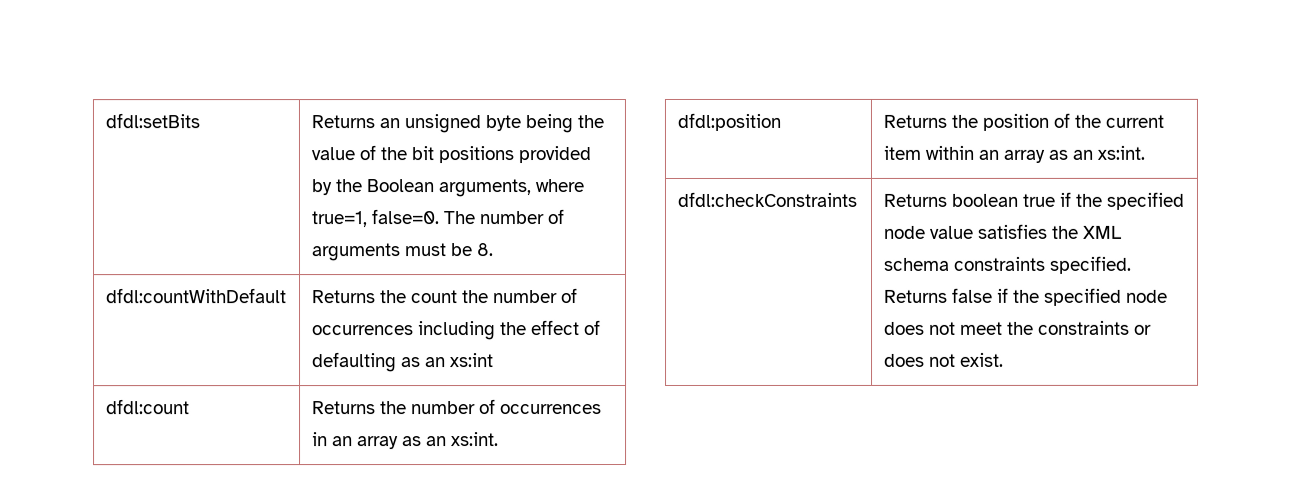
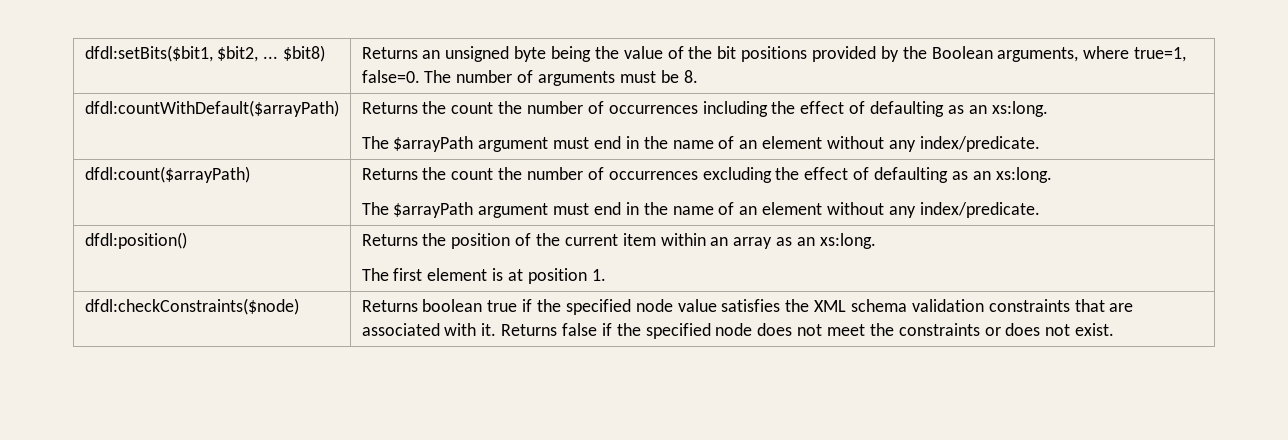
[104,113,200,129] dfdl:setBits -> [84,45,326,62] dfdl:setBits($bit1, $bit2, ... $bit8)
[105,288,287,304] dfdl:countWithDefault -> [84,100,339,117] dfdl:countWithDefault($arrayPath)
[449,353,494,368] [105,399,190,415] [311,399,602,415] [311,432,499,450] [676,112,781,131] xs:int // dfdl:count | Returns the number of occurrences in an array as an xs:int. // dfdl:position -> [991,101,1048,117] [361,136,1040,152] [84,166,250,183] [361,167,1052,183] [361,202,1040,218] [84,232,187,249] xs:long. // The $arrayPath argument must end in the name of an element without any index/predicate. // dfdl:count($arrayPath) | Returns the count the number of occurrences excluding the effect of defaulting as an xs:long. // The $arrayPath argument must end in the name of an element without any index/predicate. // dfdl:position()
[1096,145,1145,160] [676,191,857,207] xs:int. // dfdl:checkConstraints -> [819,233,876,249] [361,268,606,284] [84,298,299,315] xs:long. // The first element is at position 1. // dfdl:checkConstraints($node)
[953,255,1132,274] constraints specified. -> [911,299,1134,312] [361,323,497,336] validation constraints that are associated with it.

